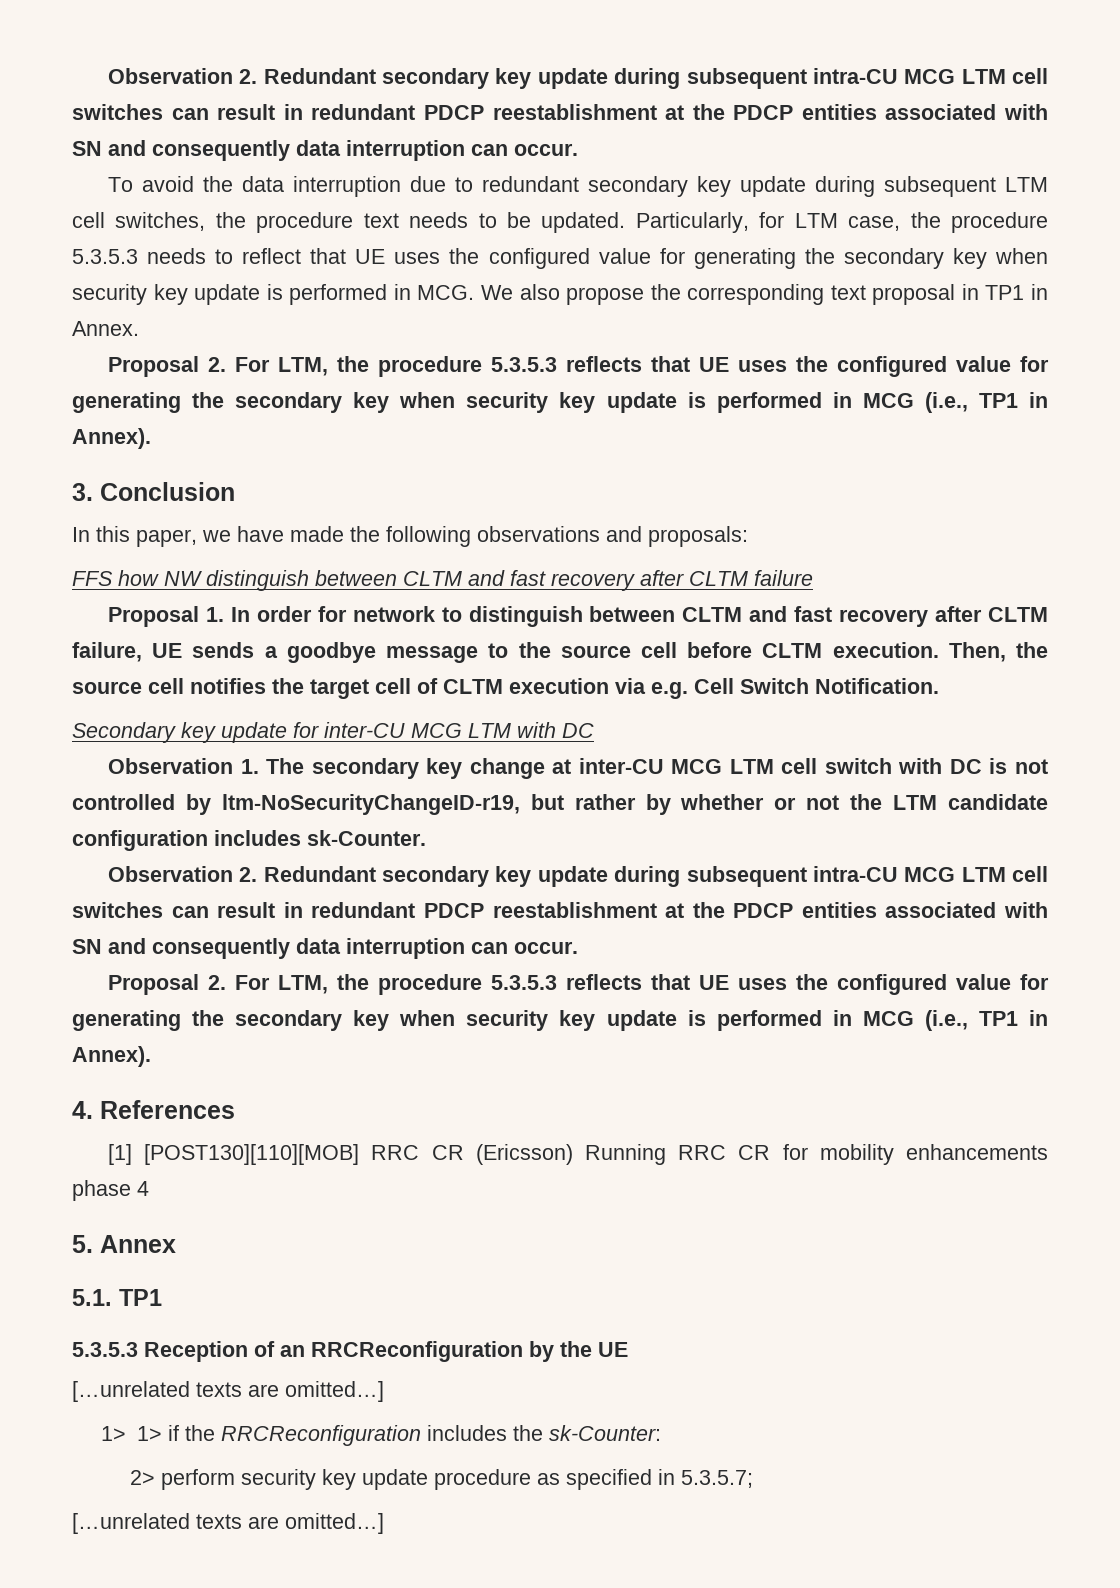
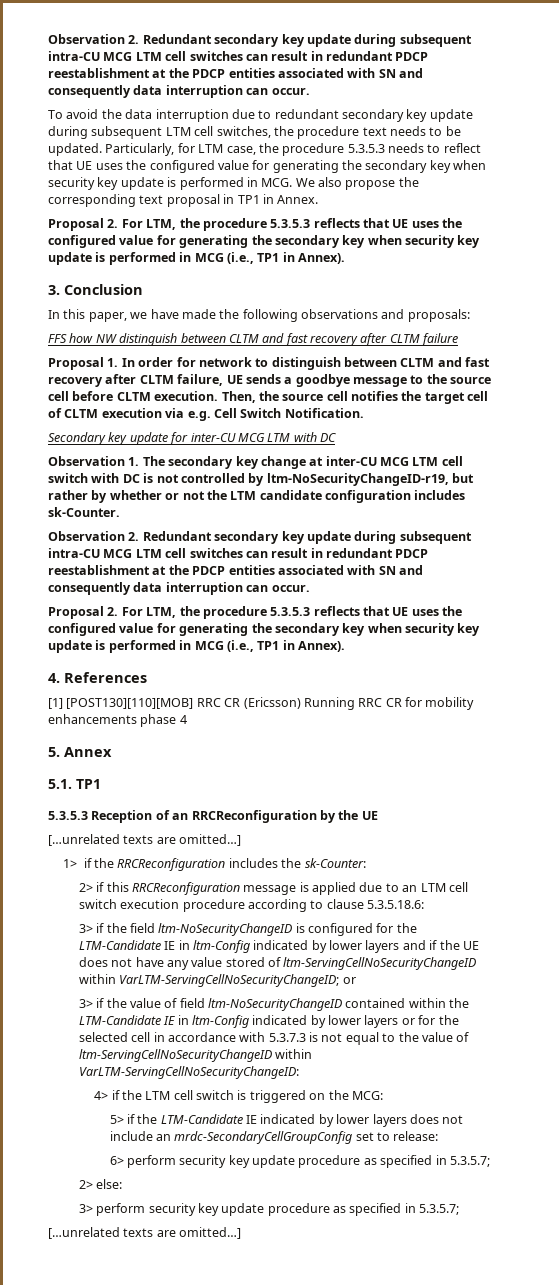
[136,1426,162,1441] 1> -> (78, 863) none
(155, 1477) none -> [96,882,468,895] [78,899,425,912] [78,923,417,936] [78,940,479,953] [78,957,477,970] [78,974,356,987] [78,998,470,1011] [78,1015,459,1028] [78,1032,470,1045] [78,1049,313,1062] [78,1066,299,1079] [94,1090,383,1103] [109,1114,464,1127] [109,1131,439,1144] [109,1155,490,1168] [78,1179,123,1189] [78,1204,93,1213] if this RRCReconfiguration message is applied due to an LTM cell switch execution procedure according to clause 5.3.5.18.6: // 3> if the field ltm-NoSecurityChangeID is configured for the LTM-Candidate IE in ltm-Config indicated by lower layers and if the UE does not have any value stored of ltm-ServingCellNoSecurityChangeID within VarLTM-ServingCellNoSecurityChangeID; or // 3> if the value of field ltm-NoSecurityChangeID contained within the LTM-Candidate IE in ltm-Config indicated by lower layers or for the selected cell in accordance with 5.3.7.3 is not equal to the value of ltm-ServingCellNoSecurityChangeID within VarLTM-ServingCellNoSecurityChangeID: // 4> if the LTM cell switch is triggered on the MCG: // 5> if the LTM-Candidate IE indicated by lower layers does not include an mrdc-SecondaryCellGroupConfig set to release: // 6> perform security key update procedure as specified in 5.3.5.7; // 2> else: // 3>

